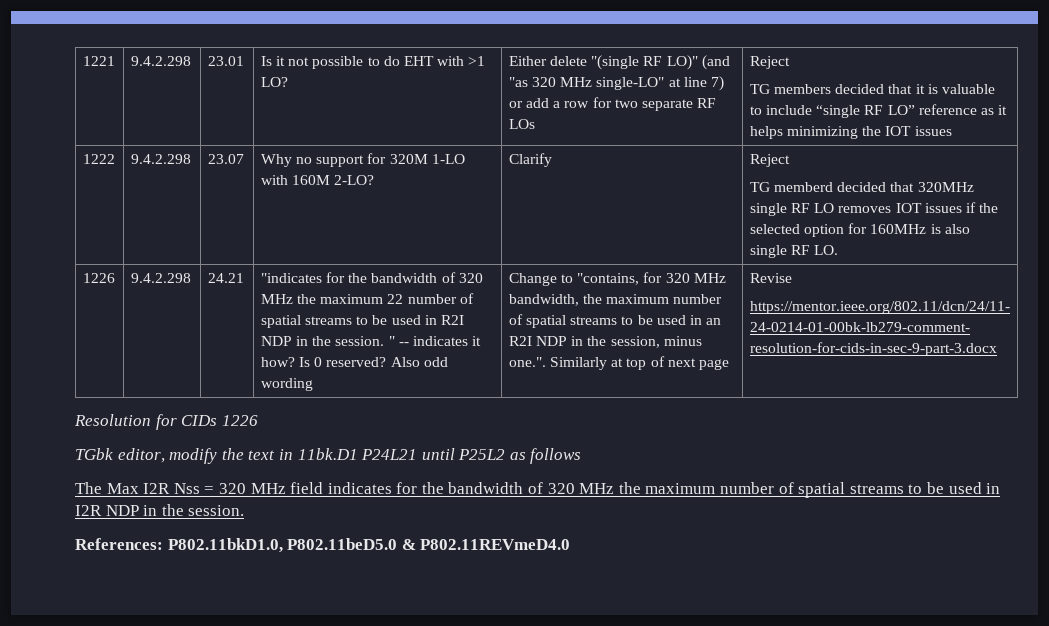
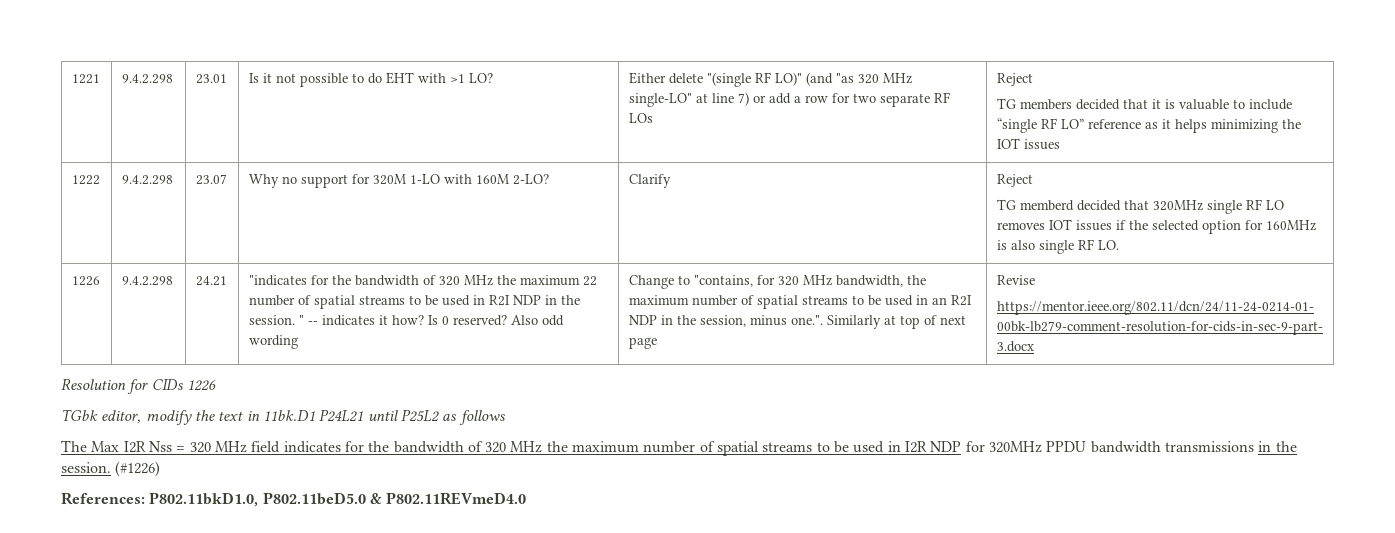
[143,504,245,516] in the session. -> [965,441,1297,453] [61,461,161,477] for 320MHz PPDU bandwidth transmissions in the session. (#1226)

